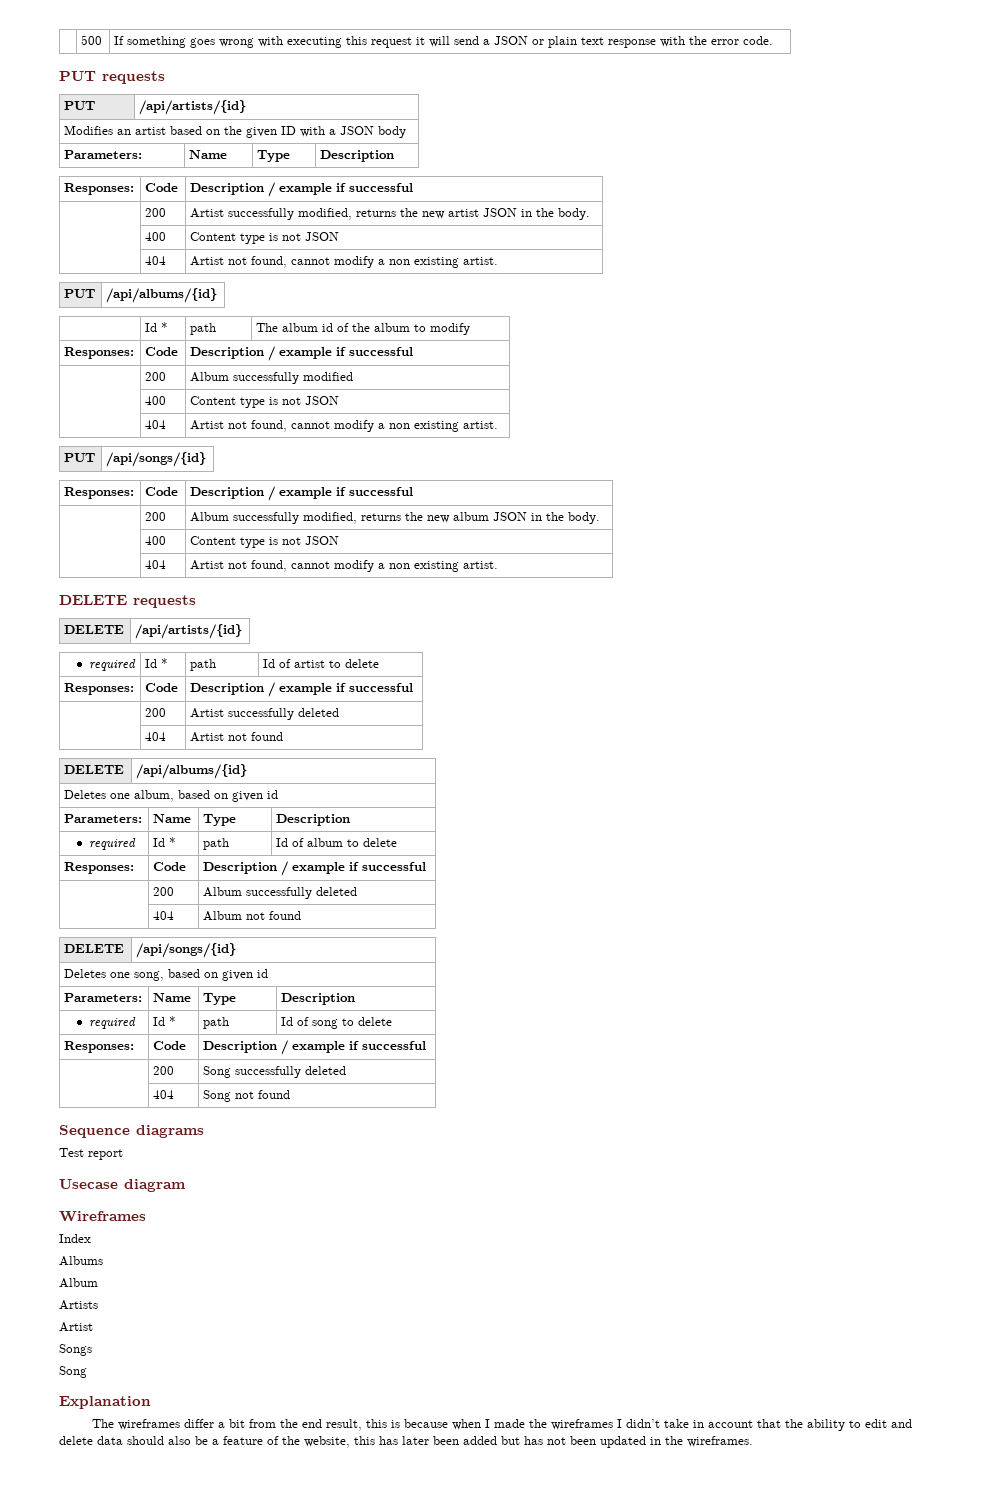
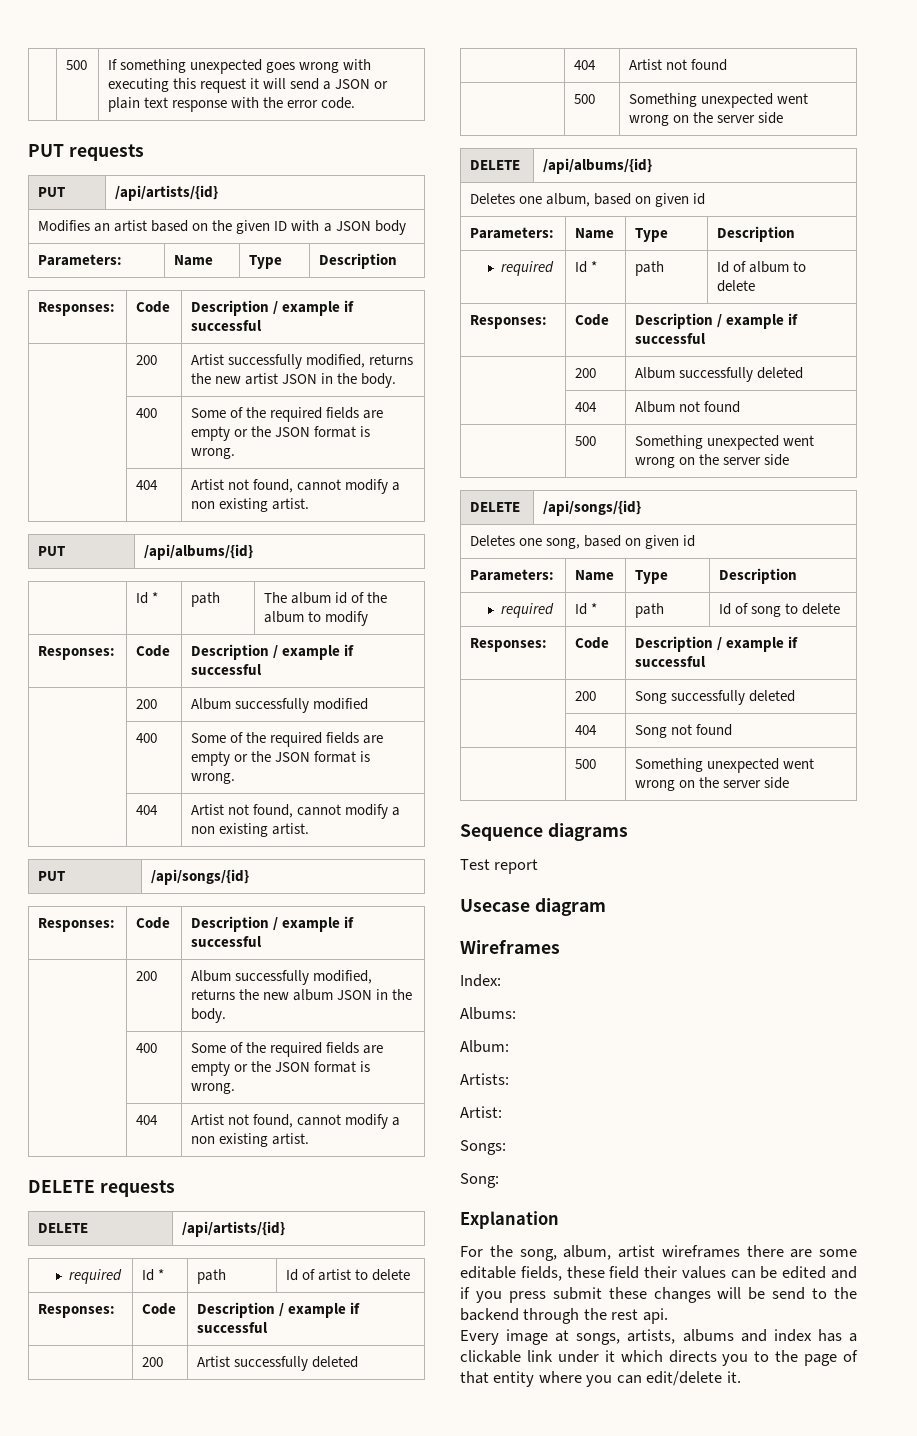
(187, 42) none -> [190,59,263,74] unexpected
[190,232,340,244] Content type is not JSON -> [191,407,384,422] [191,426,371,441] [191,448,236,459] Some of the required fields are empty or the JSON format is wrong.
[190,396,340,408] Content type is not JSON -> [191,732,384,747] [191,751,371,766] [191,773,236,784] Some of the required fields are empty or the JSON format is wrong.
[190,536,340,548] Content type is not JSON -> [191,1042,384,1057] [191,1061,371,1076] [191,1083,236,1094] Some of the required fields are empty or the JSON format is wrong.
(284, 736) none -> [574,94,596,104] [629,93,809,108] [629,112,784,126] // | 500 | Something unexpected went wrong on the server side
(302, 915) none -> [575,436,597,446] [635,435,815,450] [635,454,790,468] // | 500 | Something unexpected went wrong on the server side
(291, 1094) none -> [575,759,597,769] [635,758,815,773] [635,777,790,791] // | 500 | Something unexpected went wrong on the server side
[59,1234,91,1243] [59,1256,103,1266] [59,1278,98,1288] [59,1300,98,1310] [59,1322,93,1332] [59,1344,92,1356] [59,1366,87,1378] [59,1396,151,1409] [91,1419,912,1431] [59,1436,753,1448] Index // Albums // Album // Artists // Artist // Songs // Song // Explanation // The wireframes differ a bit from the end result, this is because when I made the wireframes I didn’t take in account that the ability to edit and delete data should also be a feature of the website, this has later been added but has not been updated in the wireframes. -> [460,974,501,987] [460,1007,516,1020] [460,1040,509,1053] [460,1073,509,1085] [460,1106,502,1118] [460,1140,506,1155] [460,1173,499,1188] [460,1211,559,1229] [460,1245,857,1261] [460,1266,857,1281] [460,1287,857,1303] [460,1308,668,1324] [460,1329,857,1345] [460,1350,858,1366] [460,1371,741,1387] Index: // Albums: // Album: // Artists: // Artist: // Songs: // Song: // Explanation // For the song, album, artist wireframes there are some editable fields, these field their values can be edited and if you press submit these changes will be send to the backend through the rest api. // Every image at songs, artists, albums and index has a clickable link under it which directs you to the page of that entity where you can edit/delete it.

